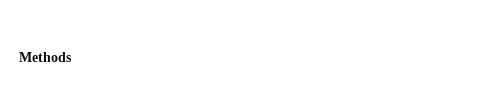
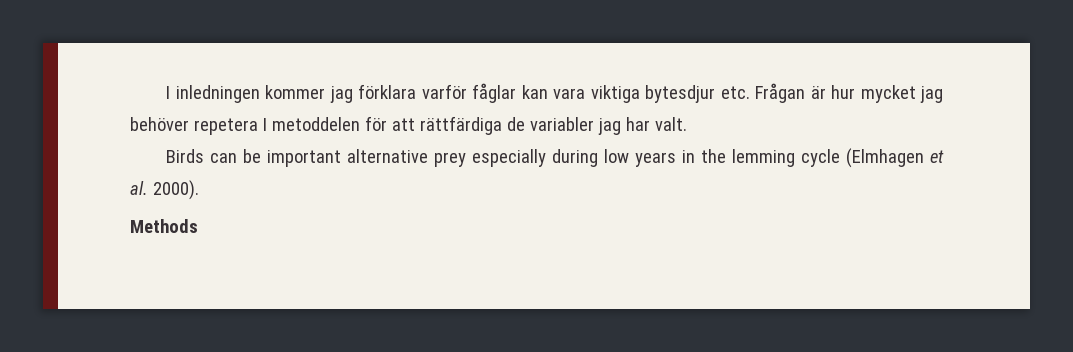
(19, 57) none -> [166,83,944,103] [130,116,687,135] [166,148,945,168] [130,180,199,200] I inledningen kommer jag förklara varför fåglar kan vara viktiga bytesdjur etc. Frågan är hur mycket jag behöver repetera I metoddelen för att rättfärdiga de variabler jag har valt. // Birds can be important alternative prey especially during low years in the lemming cycle (Elmhagen et al. 2000). //

